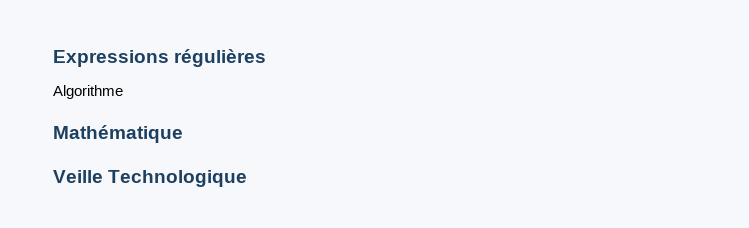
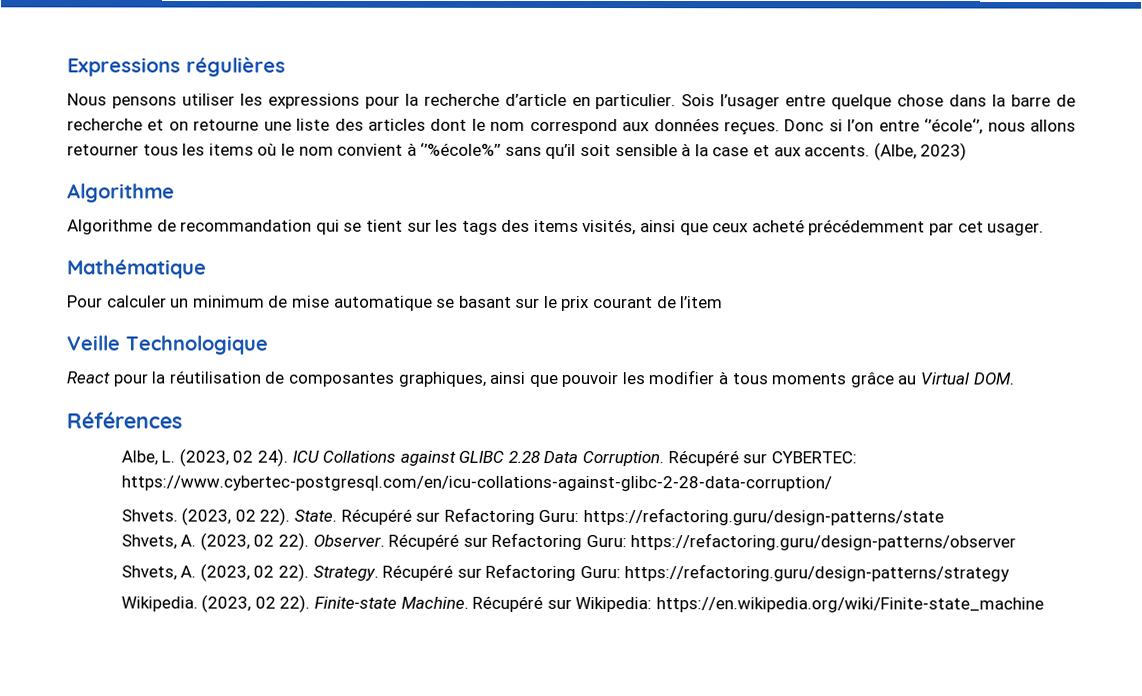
[53,85,123,99] [53,125,183,143] [53,170,248,187] Algorithme // Mathématique // Veille Technologique -> [67,93,1076,110] [67,118,1077,136] [67,142,968,161] [67,183,175,203] [67,219,1045,236] [67,259,207,279] [67,295,724,312] [66,335,269,355] [66,370,1014,388] [66,411,182,429] [120,448,857,467] [120,475,832,492] [120,507,944,526] [120,532,1017,551] [120,563,1011,582] [120,594,1044,613] Nous pensons utiliser les expressions pour la recherche d’article en particulier. Sois l’usager entre quelque chose dans la barre de recherche et on retourne une liste des articles dont le nom correspond aux données reçues. Donc si l’on entre ‘’école‘’, nous allons retourner tous les items où le nom convient à ‘’%école%’’ sans qu’il soit sensible à la case et aux accents. (Albe, 2023) // Algorithme // Algorithme de recommandation qui se tient sur les tags des items visités, ainsi que ceux acheté précédemment par cet usager. // Mathématique // Pour calculer un minimum de mise automatique se basant sur le prix courant de l’item // Veille Technologique // React pour la réutilisation de composantes graphiques, ainsi que pouvoir les modifier à tous moments grâce au Virtual DOM. // Références // Albe, L. (2023, 02 24). ICU Collations against GLIBC 2.28 Data Corruption. Récupéré sur CYBERTEC: https://www.cybertec-postgresql.com/en/icu-collations-against-glibc-2-28-data-corruption/ // Shvets. (2023, 02 22). State. Récupéré sur Refactoring Guru: https://refactoring.guru/design-patterns/state // Shvets, A. (2023, 02 22). Observer. Récupéré sur Refactoring Guru: https://refactoring.guru/design-patterns/observer // Shvets, A. (2023, 02 22). Strategy. Récupéré sur Refactoring Guru: https://refactoring.guru/design-patterns/strategy // Wikipedia. (2023, 02 22). Finite-state Machine. Récupéré sur Wikipedia: https://en.wikipedia.org/wiki/Finite-state_machine

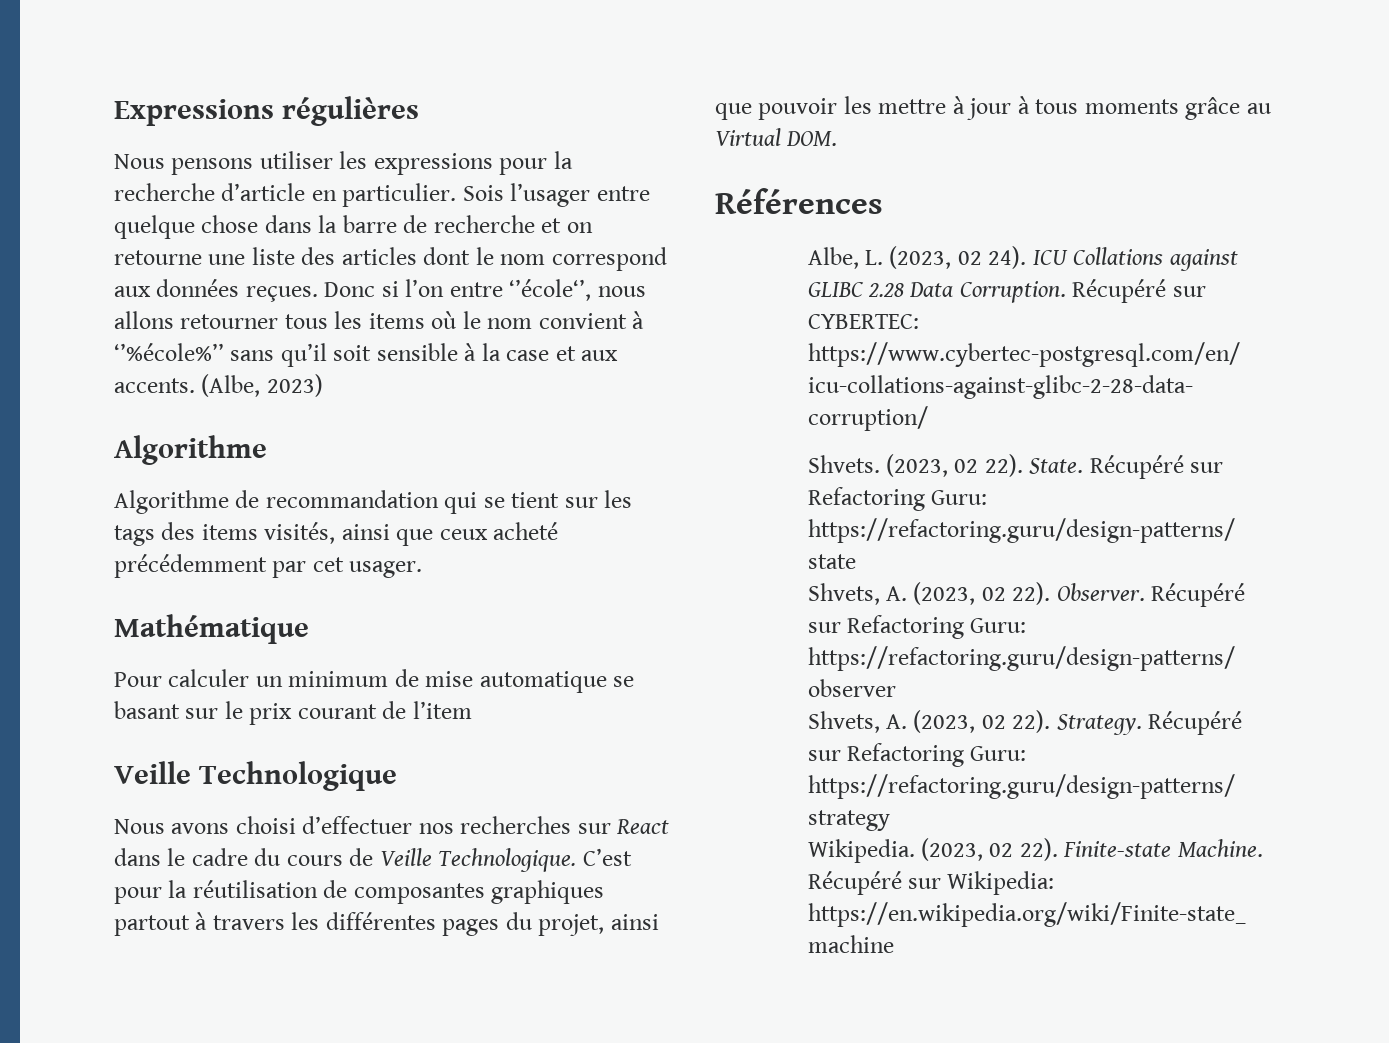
[66,371,110,384] React -> [114,816,670,834] [114,848,632,872] Nous avons choisi d’effectuer nos recherches sur React dans le cadre du cours de Veille Technologique. C’est
[397,371,486,387] graphiques, -> [491,880,605,904] [114,912,605,936] graphiques partout à travers les différentes pages du projet,
[648,370,715,385] modifier -> [878,96,1012,120] mettre à jour

